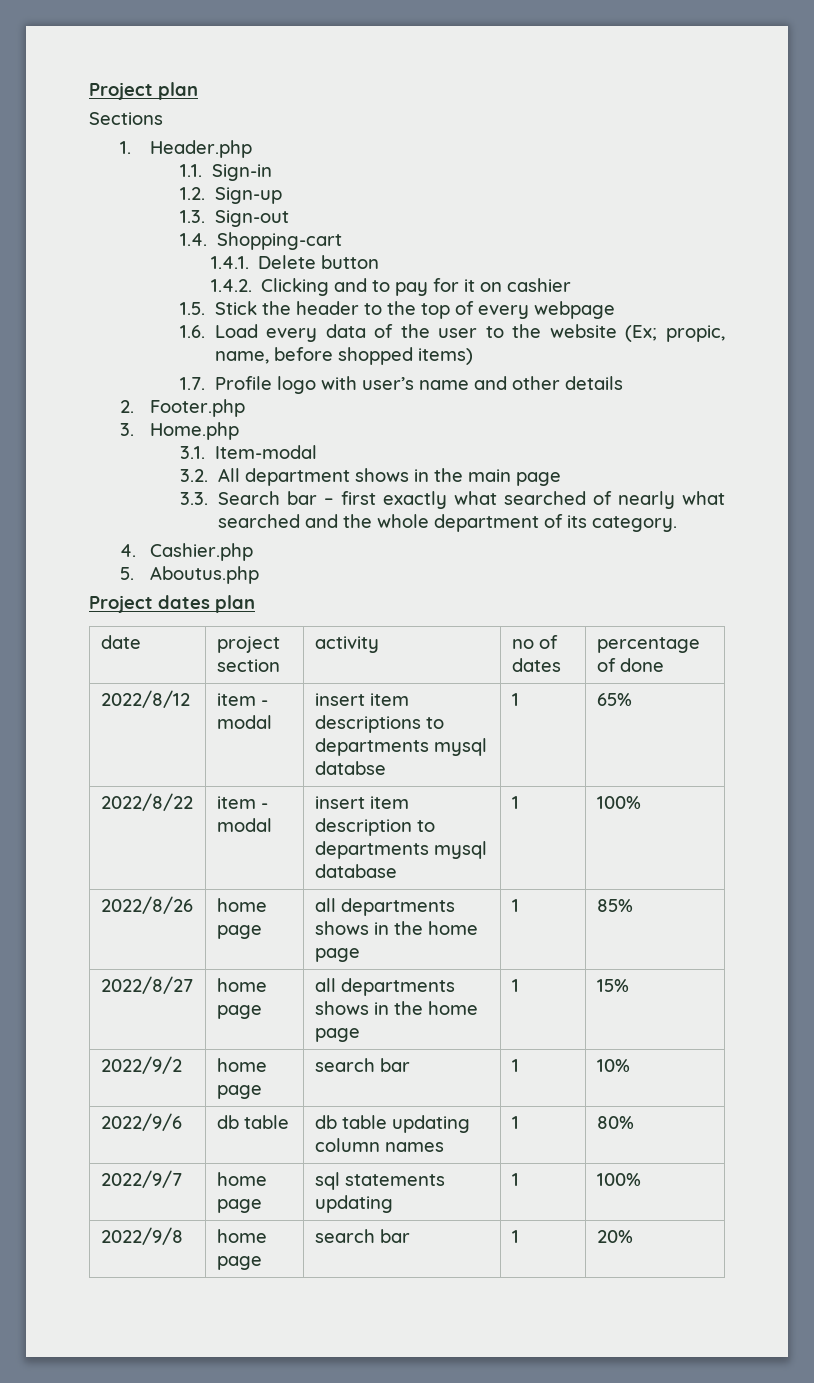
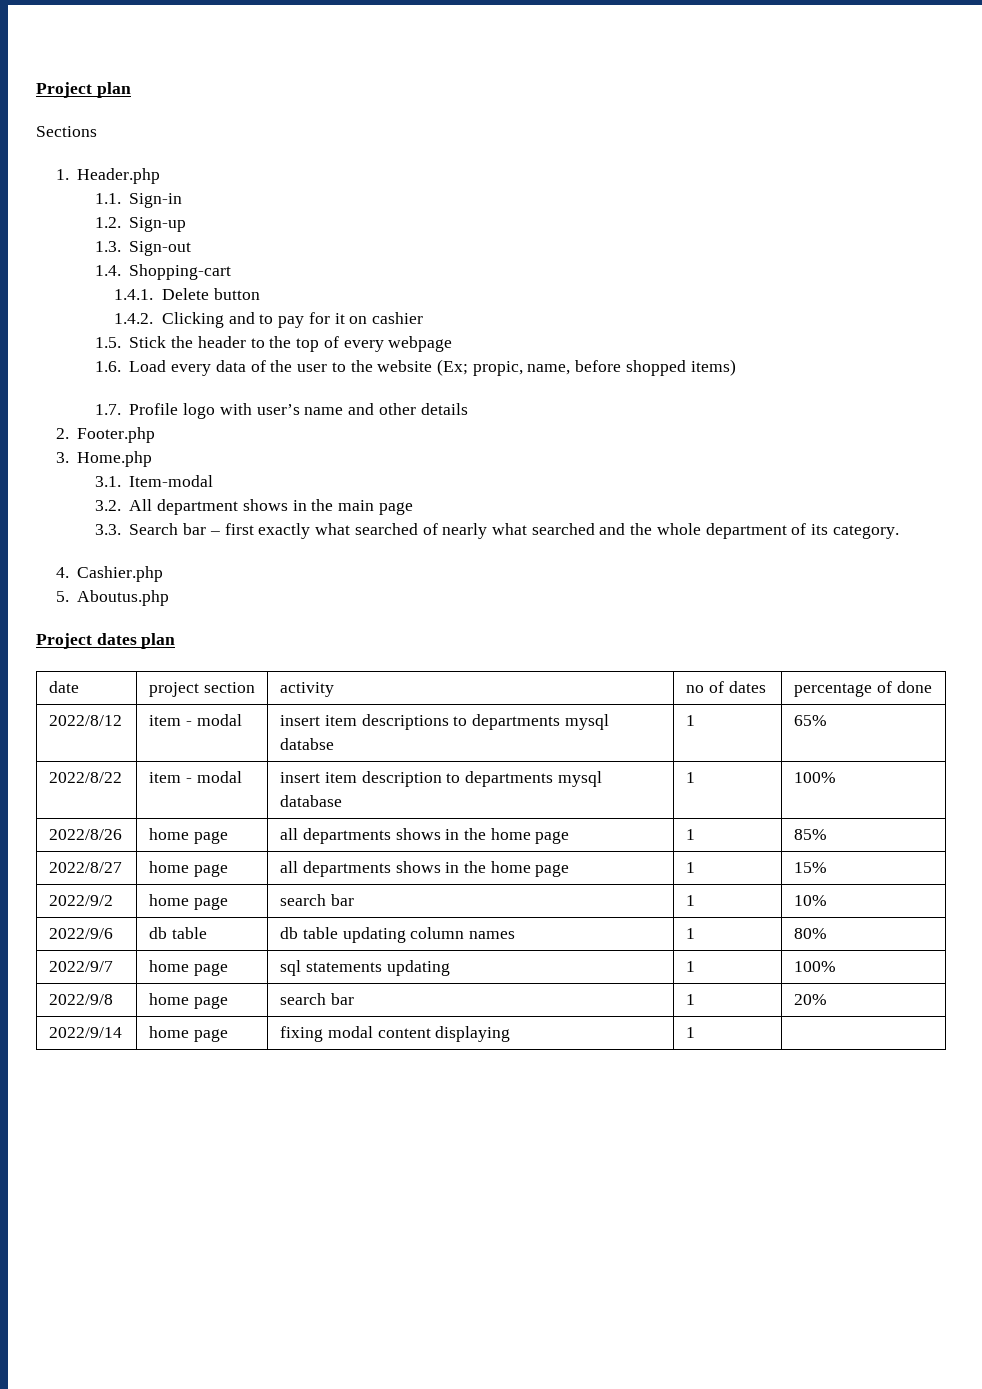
(633, 1236) none -> [49,1027,123,1038] [149,1026,228,1042] [280,1026,511,1042] [686,1027,696,1038] // 2022/9/14 | home page | fixing modal content displaying | 1 |

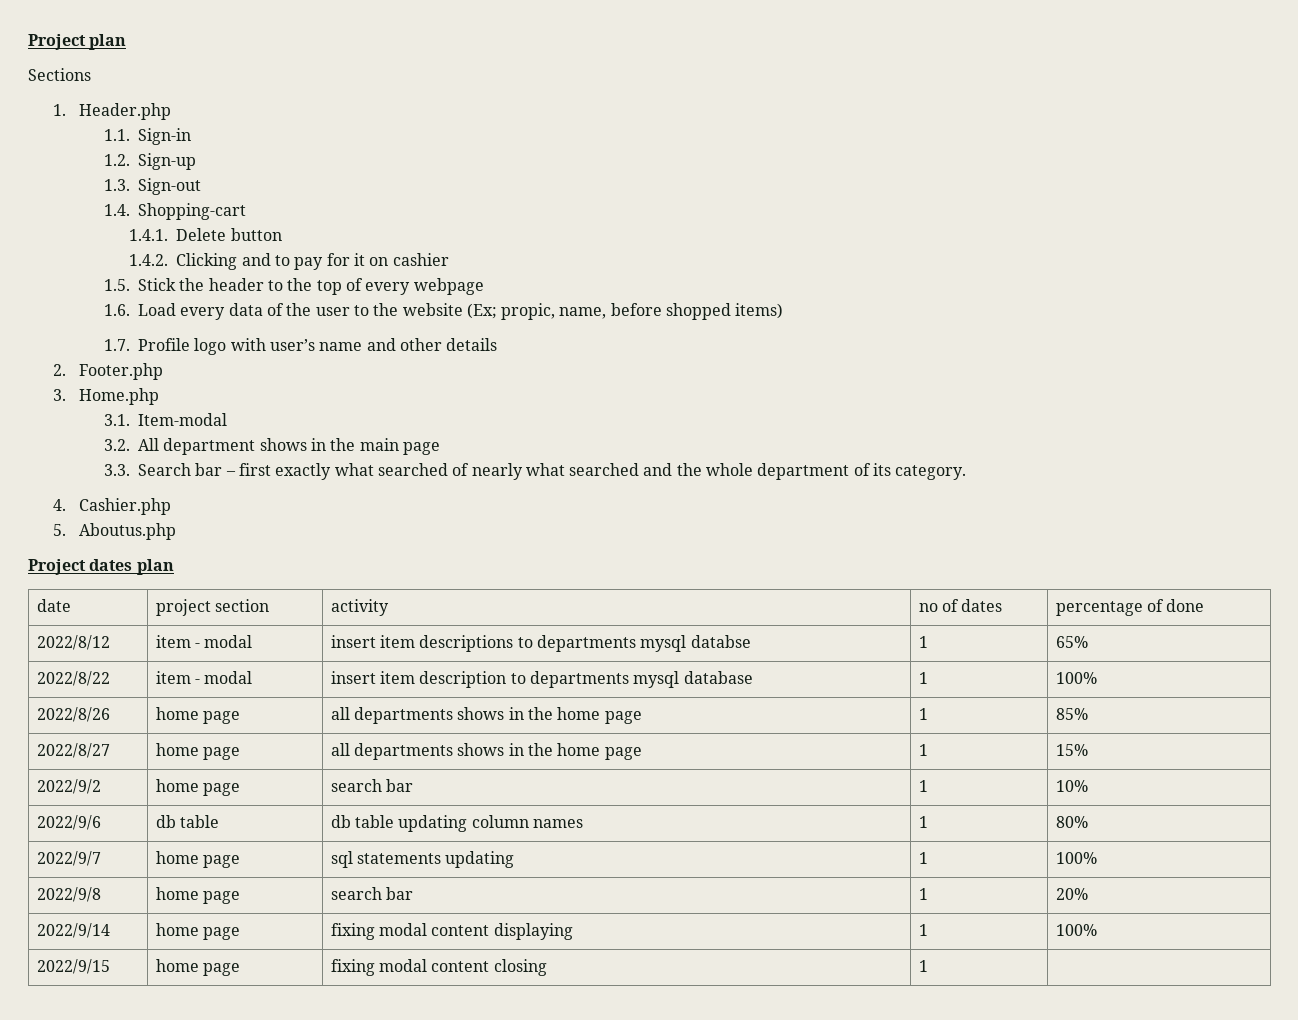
(696, 1032) none -> [1055,924,1097,936] [36,959,110,974] [155,959,240,976] [330,959,547,976] [918,960,928,972] | 100% // 2022/9/15 | home page | fixing modal content closing | 1

